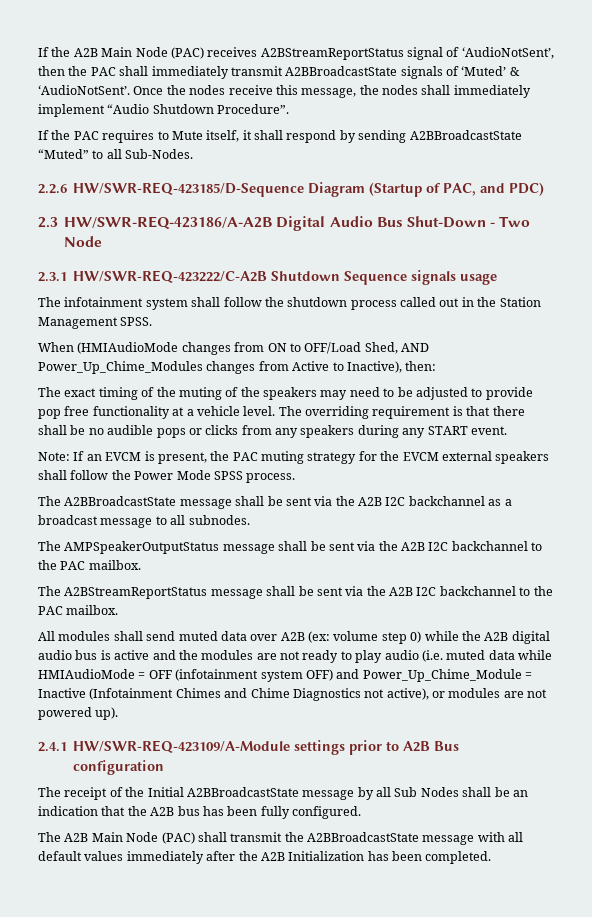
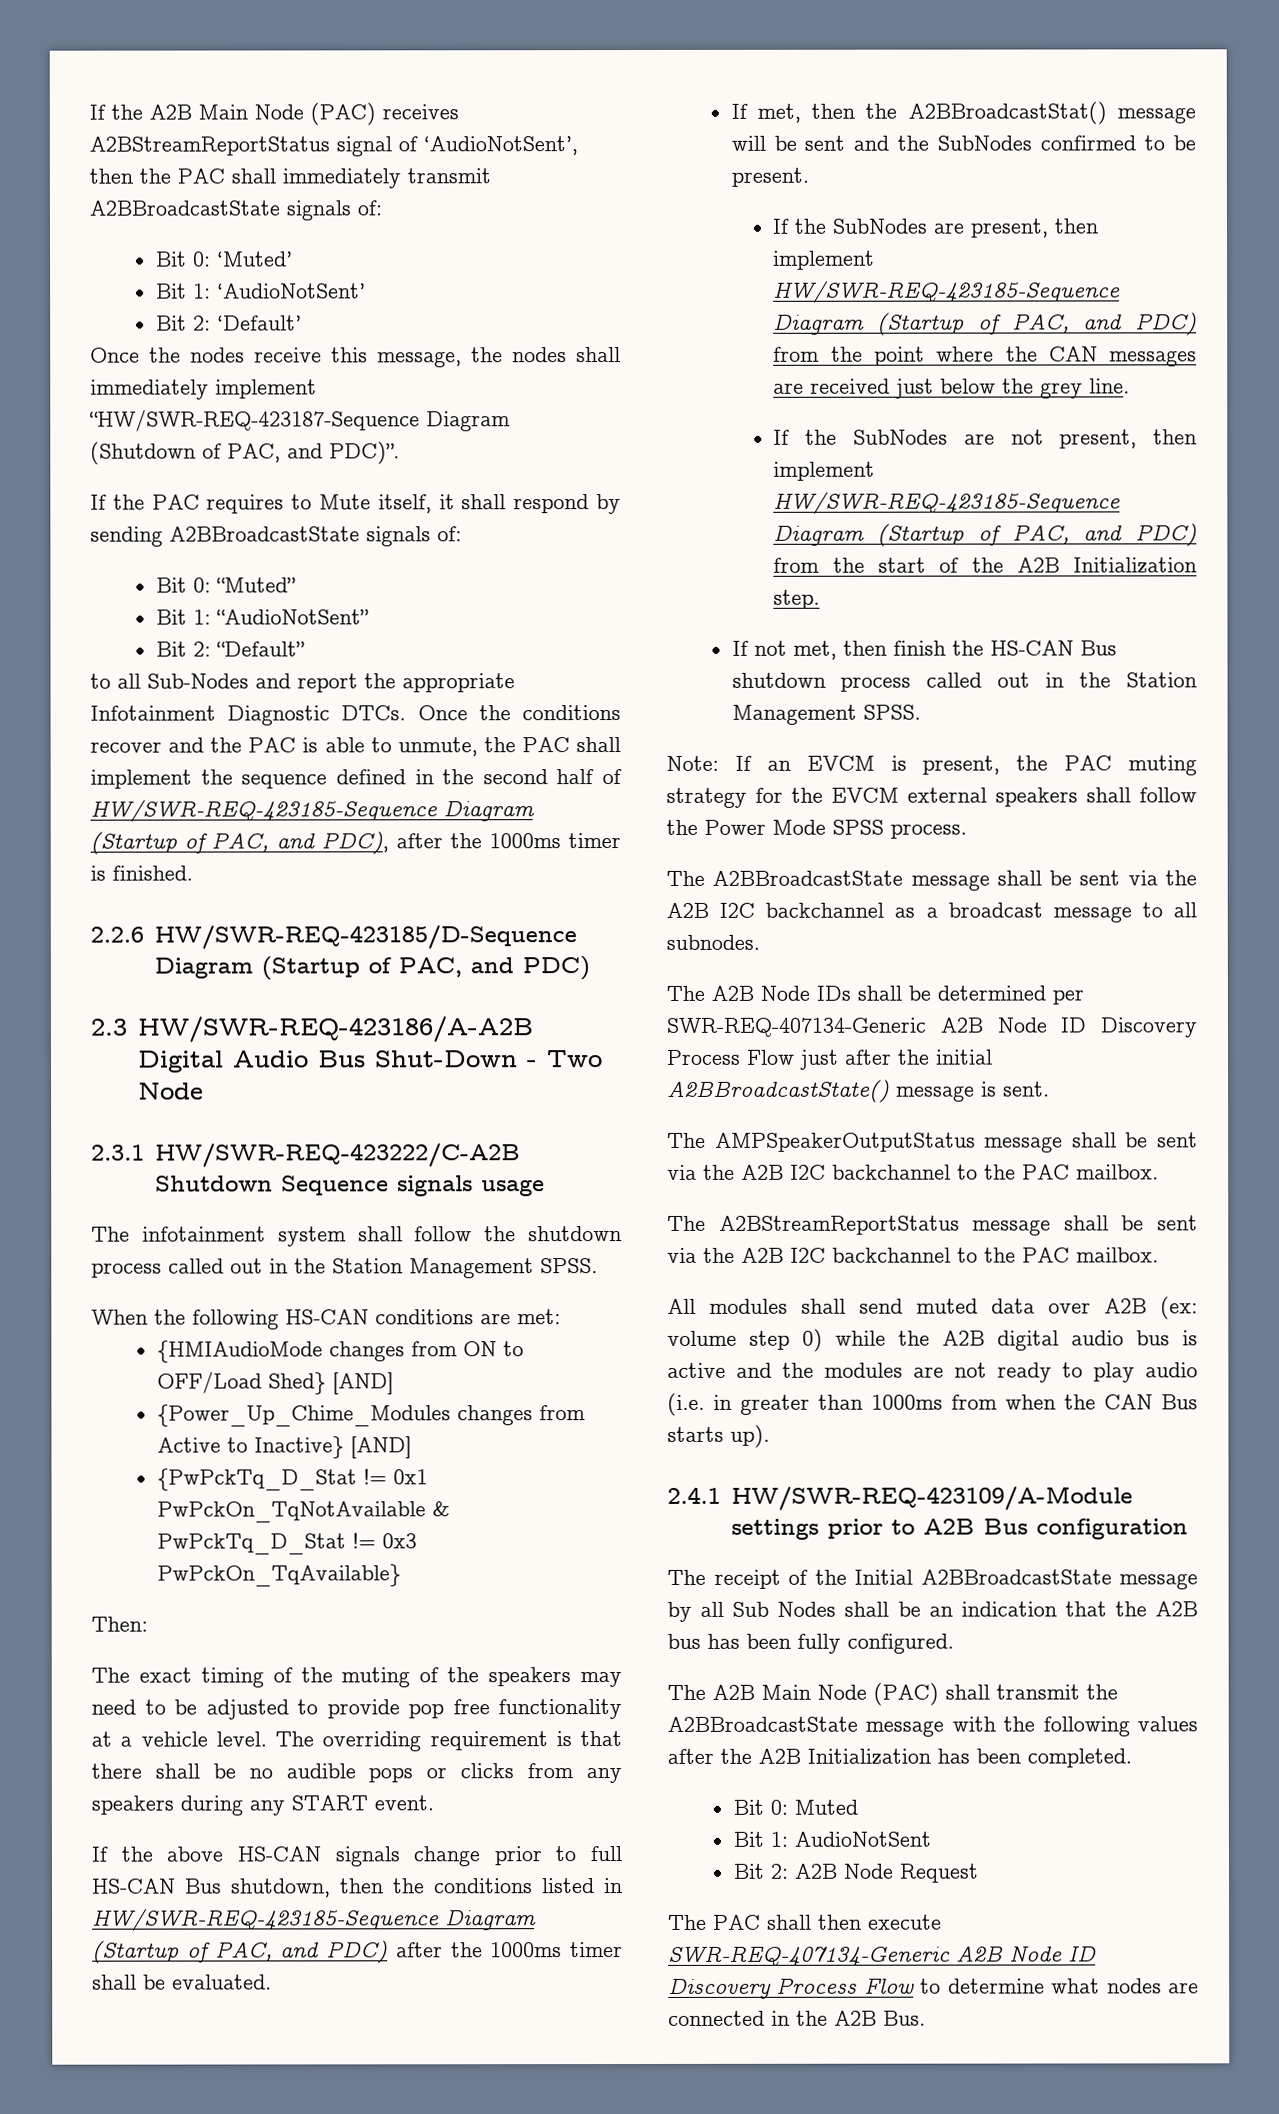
[446,66,520,76] [38,85,130,95] of ‘Muted’ & ‘AudioNotSent’. -> [357,200,382,216] [155,251,293,267] [155,283,366,299] [155,315,302,331] of: // Bit 0: ‘Muted’ // Bit 1: ‘AudioNotSent’ // Bit 2: ‘Default’ //
[107,104,290,114] “Audio Shutdown Procedure”. -> [89,409,511,432] [90,441,400,465] “HW/SWR-REQ-423187-Sequence Diagram (Shutdown of PAC, and PDC)”.
[38,149,194,159] “Muted” to all Sub-Nodes. -> [366,526,462,547] [155,577,296,593] [155,609,369,625] [155,641,305,657] [90,673,515,693] [90,705,621,726] [90,737,622,757] [90,769,622,789] [90,799,535,822] [90,831,621,855] [90,865,193,881] signals of: // Bit 0: “Muted” // Bit 1: “AudioNotSent” // Bit 2: “Default” // to all Sub-Nodes and report the appropriate Infotainment Diagnostic DTCs. Once the conditions recover and the PAC is able to unmute, the PAC shall implement the sequence defined in the second half of HW/SWR-REQ-423185-Sequence Diagram (Startup of PAC, and PDC), after the 1000ms timer is finished.
[77,342,179,354] (HMIAudioMode -> [154,1309,561,1330] [156,1340,323,1363] the following HS-CAN conditions are met: // {HMIAudioMode
[364,342,429,354] [38,361,203,374] Shed, AND Power_Up_Chime_Modules -> [267,1372,394,1395] [156,1404,451,1427] Shed} [AND] // {Power_Up_Chime_Modules
[346,361,437,373] Inactive), then: -> [253,1436,412,1459] [156,1468,428,1491] [156,1501,450,1523] [156,1532,417,1555] [156,1564,401,1587] [91,1616,148,1632] Inactive} [AND] // {PwPckTq_D_Stat != 0x1 PwPckOn_TqNotAvailable & PwPckTq_D_Stat != 0x3 PwPckOn_TqAvailable} // Then:
(507, 430) none -> [91,1846,622,1867] [92,1878,623,1898] [92,1908,537,1931] [92,1940,623,1964] [92,1974,272,1990] [730,101,1196,125] [730,135,1196,151] [730,167,809,187] [772,218,1099,238] [773,250,876,270] [773,280,1122,303] [773,312,1197,336] [773,346,1197,367] [773,378,1131,399] [773,429,1197,449] [773,461,876,481] [773,491,1122,514] [773,523,1197,547] [773,557,1197,574] [773,589,821,609] [731,640,1117,660] [731,672,1197,692] [731,704,921,725] // If the above HS-CAN signals change prior to full HS-CAN Bus shutdown, then the conditions listed in HW/SWR-REQ-423185-Sequence Diagram (Startup of PAC, and PDC) after the 1000ms timer shall be evaluated. // If met, then the A2BBroadcastStat() message will be sent and the SubNodes confirmed to be present. // If the SubNodes are present, then implement HW/SWR-REQ-423185-Sequence Diagram (Startup of PAC, and PDC) from the point where the CAN messages are received just below the grey line. // If the SubNodes are not present, then implement HW/SWR-REQ-423185-Sequence Diagram (Startup of PAC, and PDC) from the start of the A2B Initialization step. // If not met, then finish the HS-CAN Bus shutdown process called out in the Station Management SPSS.
(250, 520) none -> [666,985,1084,1005] [666,1017,1197,1038] [666,1049,993,1070] [667,1079,1050,1103] // The A2B Node IDs shall be determined per SWR-REQ-407134-Generic A2B Node ID Discovery Process Flow just after the initial A2BBroadcastState() message is sent.
[446,650,552,660] [38,669,532,682] [38,688,548,701] [38,707,92,720] muted data while HMIAudioMode = OFF (infotainment system OFF) and Power_Up_Chime_Module = Inactive (Infotainment Chimes and Chime Diagnostics not active), or modules are not powered -> [713,1394,1198,1415] [667,1426,724,1442] in greater than 1000ms from when the CAN Bus starts
[508,832,524,842] [38,851,204,864] all default values immediately -> [1003,1716,1198,1737] the following values
(492, 857) none -> [732,1799,858,1815] [732,1831,931,1847] [732,1863,979,1883] [668,1914,942,1930] [668,1945,1097,1967] [668,1977,1199,1999] [668,2010,926,2026] // Bit 0: Muted // Bit 1: AudioNotSent // Bit 2: A2B Node Request // The PAC shall then execute SWR-REQ-407134-Generic A2B Node ID Discovery Process Flow to determine what nodes are connected in the A2B Bus.

